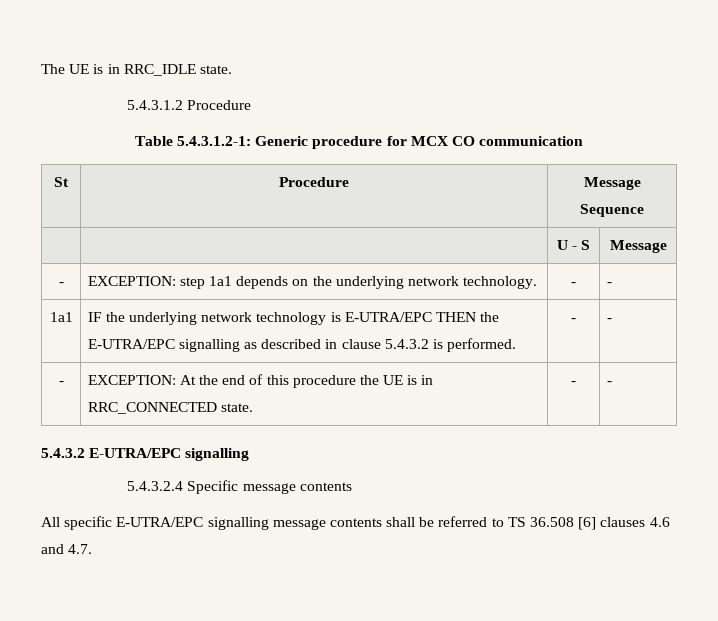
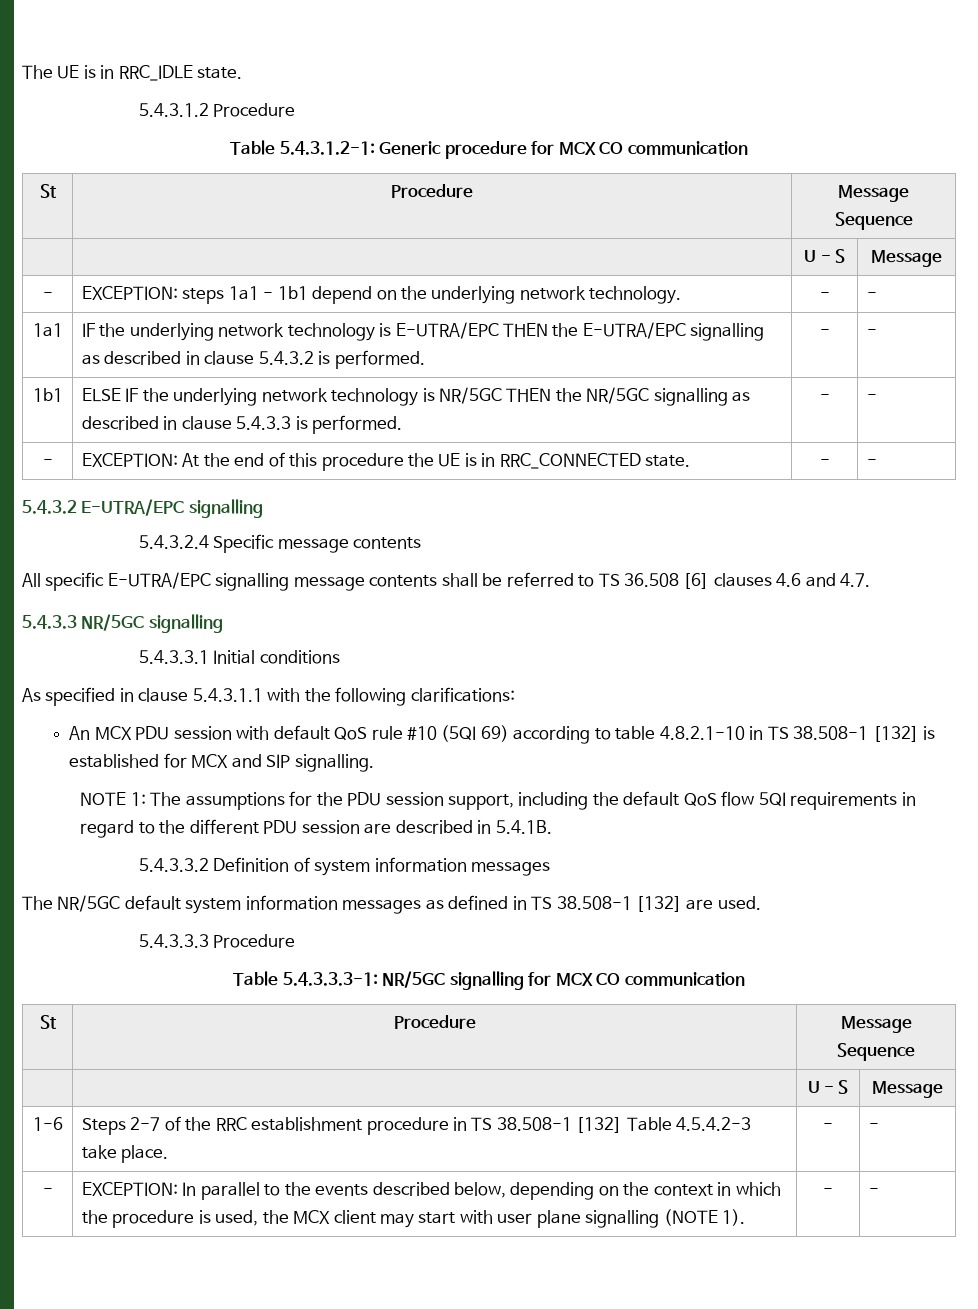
[179,276,289,289] step 1a1 depends -> [182,286,373,304] steps 1a1 - 1b1 depend
(612, 320) none -> [32,388,63,402] [81,387,751,406] [81,415,403,434] [819,394,830,401] [866,394,877,401] // 1b1 | ELSE IF the underlying network technology is NR/5GC THEN the NR/5GC signalling as described in clause 5.4.3.3 is performed. | - | -
(93, 549) none -> [22,614,223,633] [138,650,340,664] [22,687,515,706] [69,725,935,744] [69,753,374,772] [80,791,916,810] [80,819,552,838] [138,857,551,876] [22,895,761,914] [138,934,296,948] [233,971,745,990] [39,1015,57,1029] [393,1015,476,1029] [840,1016,912,1033] [837,1043,915,1061] [807,1080,849,1094] [872,1081,943,1098] [32,1117,63,1131] [81,1116,752,1135] [81,1145,169,1163] [823,1123,833,1130] [868,1123,879,1130] [42,1188,53,1195] [81,1182,781,1200] [81,1209,746,1228] [823,1188,833,1195] [868,1188,879,1195] // 5.4.3.3 NR/5GC signalling // 5.4.3.3.1 Initial conditions // As specified in clause 5.4.3.1.1 with the following clarifications: // An MCX PDU session with default QoS rule #10 (5QI 69) according to table 4.8.2.1-10 in TS 38.508-1 [132] is established for MCX and SIP signalling. // NOTE 1: The assumptions for the PDU session support, including the default QoS flow 5QI requirements in regard to the different PDU session are described in 5.4.1B. // 5.4.3.3.2 Definition of system information messages // The NR/5GC default system information messages as defined in TS 38.508-1 [132] are used. // 5.4.3.3.3 Procedure // Table 5.4.3.3.3-1: NR/5GC signalling for MCX CO communication // St | Procedure | Message Sequence // | | U - S | Message // 1-6 | Steps 2-7 of the RRC establishment procedure in TS 38.508-1 [132] Table 4.5.4.2-3 take place. | - | - // - | EXCEPTION: In parallel to the events described below, depending on the context in which the procedure is used, the MCX client may start with user plane signalling (NOTE 1). | - | -

